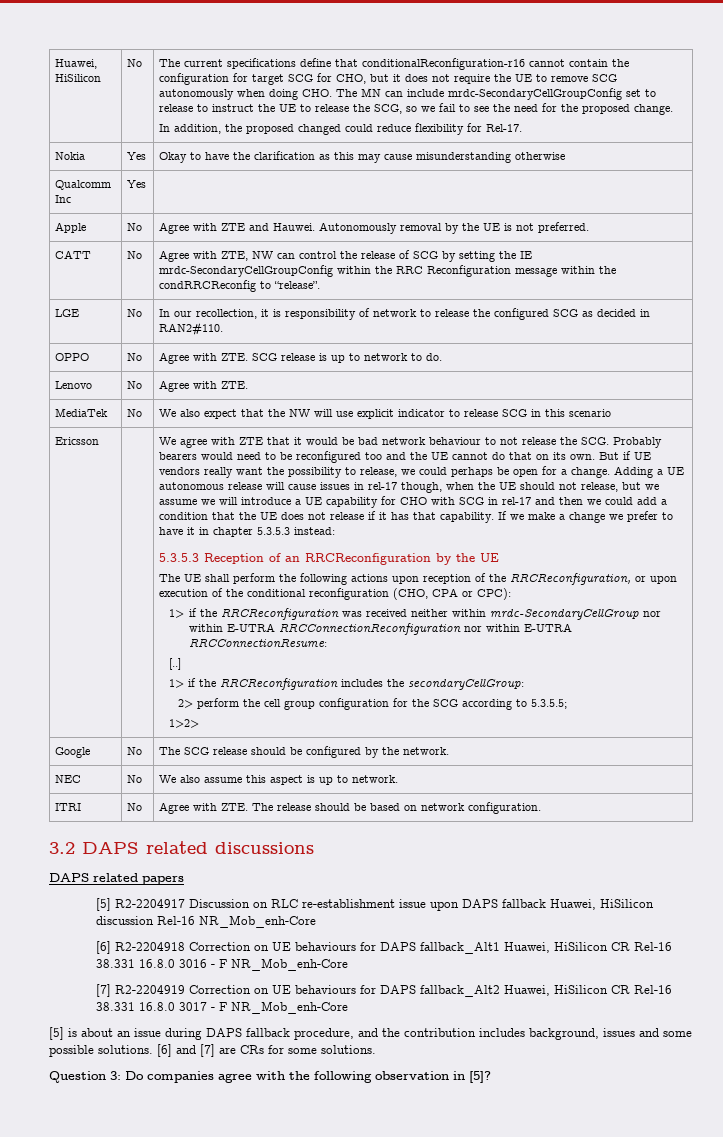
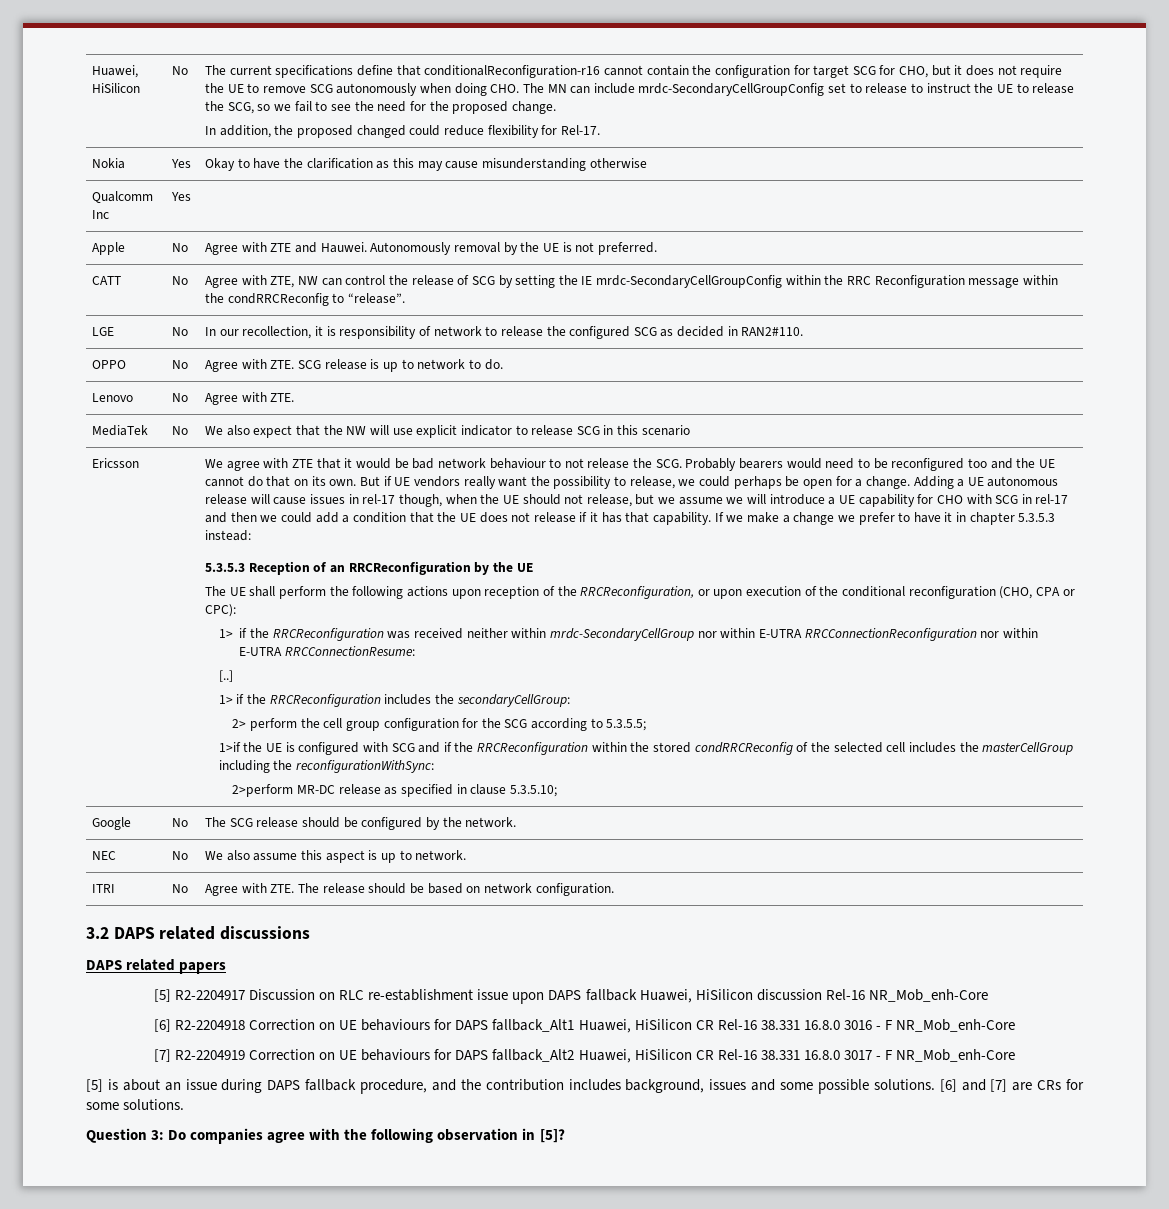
[168,719,199,728] 1>2> -> [218,742,1074,755] [218,760,434,773] [232,784,557,797] 1>if the UE is configured with SCG and if the RRCReconfiguration within the stored condRRCReconfig of the selected cell includes the masterCellGroup including the reconfigurationWithSync: // 2>perform MR-DC release as specified in clause 5.3.5.10;

